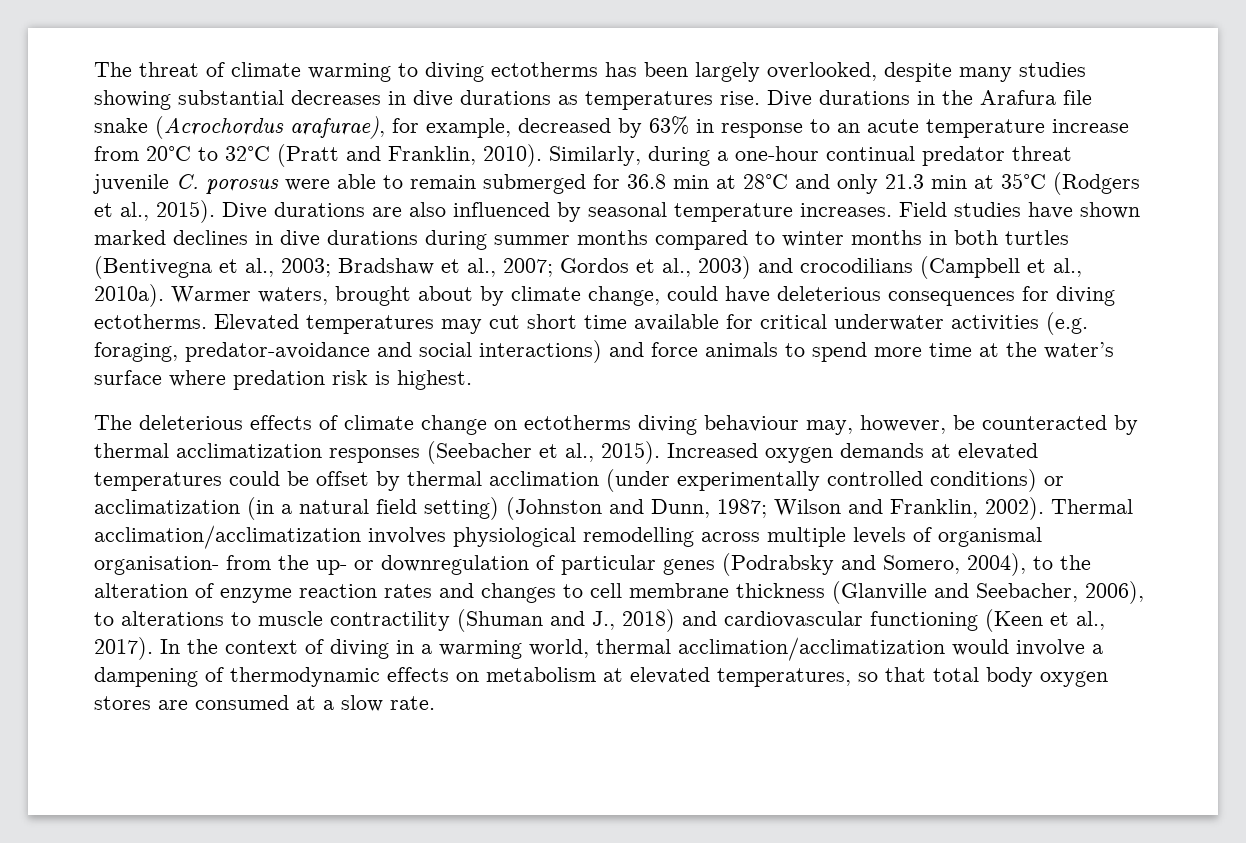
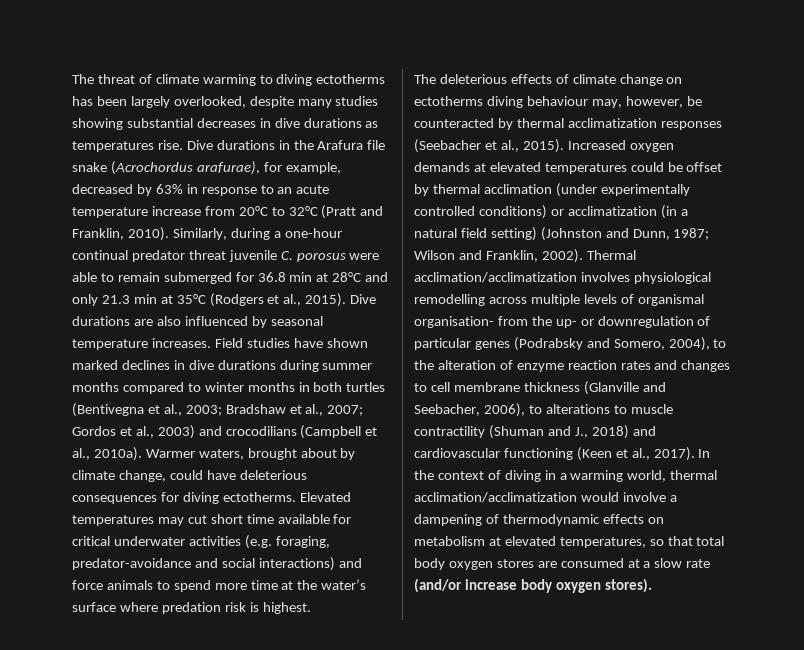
[390,696,435,710] rate. -> [686,559,711,568] [414,578,652,593] rate (and/or increase body oxygen stores).

